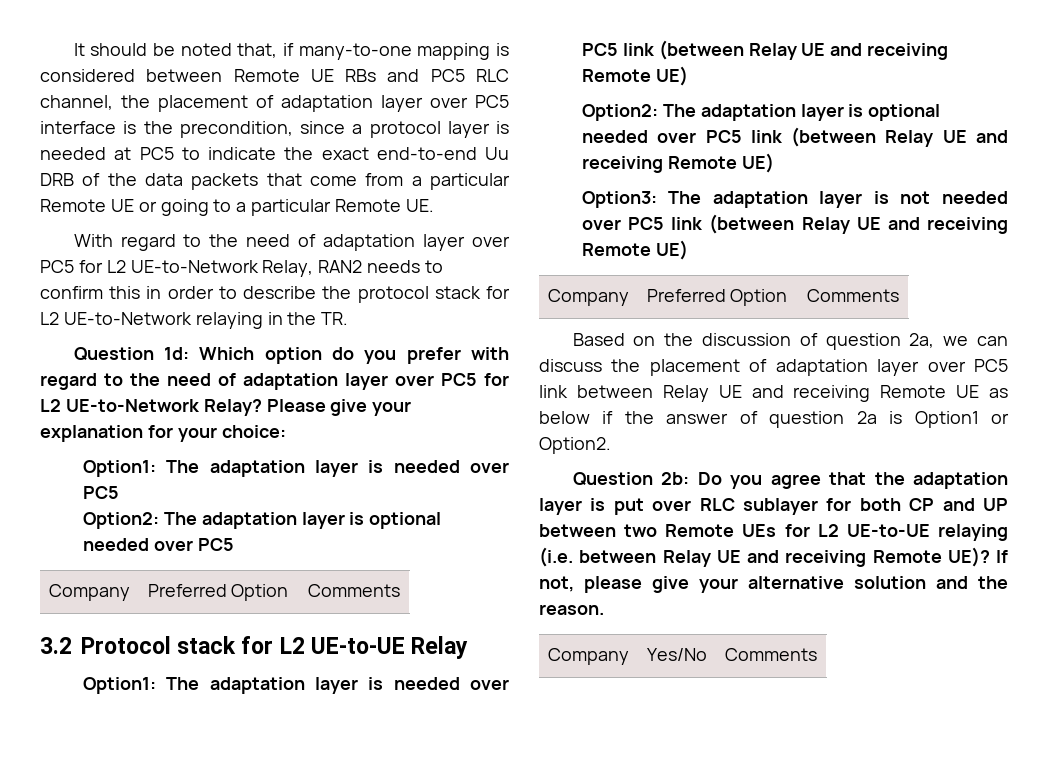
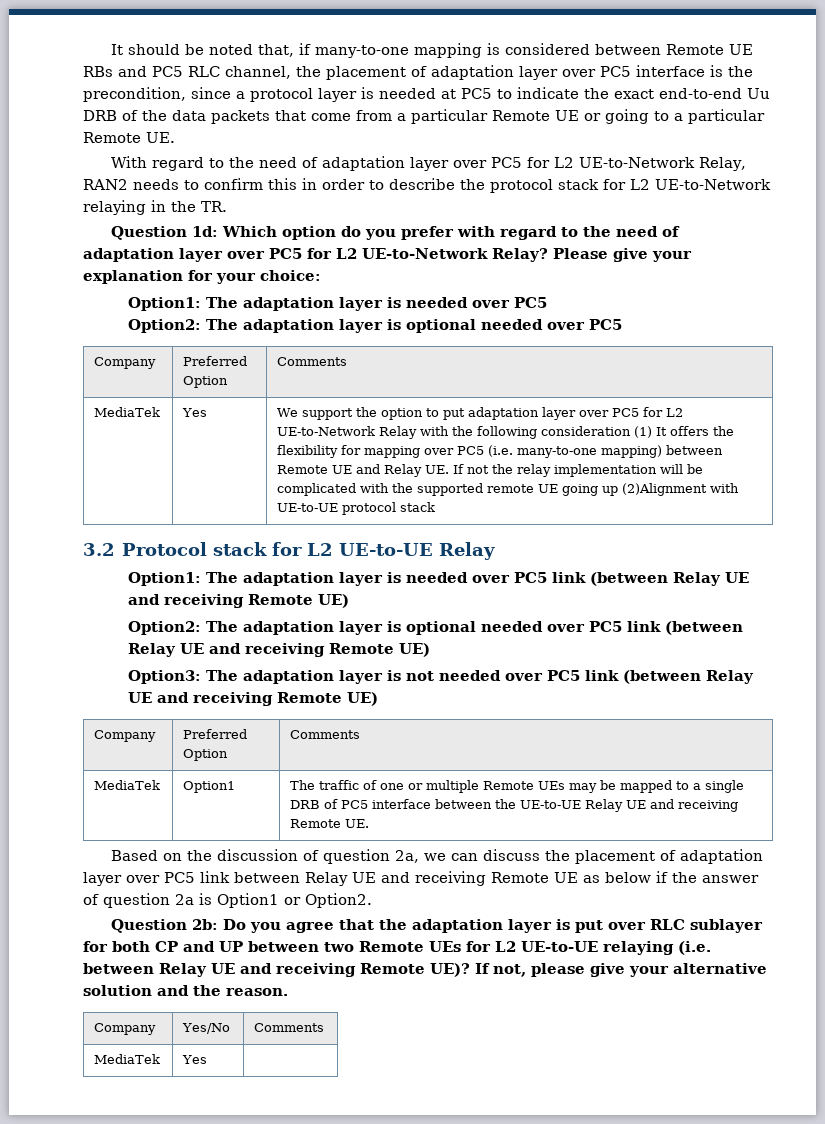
(400, 590) none -> [94,407,161,417] [182,408,208,417] [277,407,684,420] [277,426,735,439] [277,445,724,458] [277,464,704,477] [277,483,740,496] [277,502,436,515] // MediaTek | Yes | We support the option to put adaptation layer over PC5 for L2 UE-to-Network Relay with the following consideration (1) It offers the flexibility for mapping over PC5 (i.e. many-to-one mapping) between Remote UE and Relay UE. If not the relay implementation will be complicated with the supported remote UE going up (2)Alignment with UE-to-UE protocol stack
(899, 295) none -> [94,780,161,790] [183,781,236,793] [290,780,745,793] [290,799,739,812] [290,819,370,828] // MediaTek | Option1 | The traffic of one or multiple Remote UEs may be mapped to a single DRB of PC5 interface between the UE-to-UE Relay UE and receiving Remote UE.
(817, 654) none -> [94,1054,161,1064] [182,1055,208,1064] // MediaTek | Yes |

